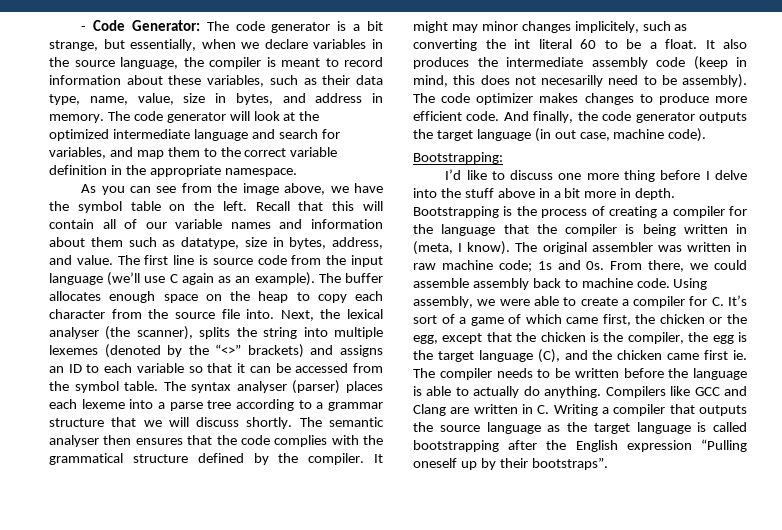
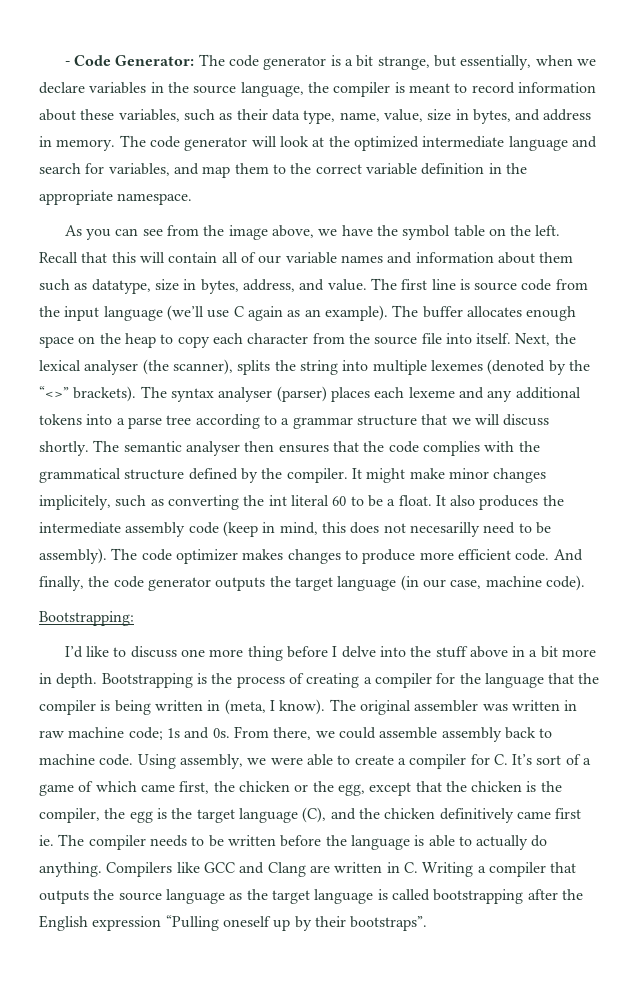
[246,309,275,319] into. -> [445,333,512,344] into itself.
[247,344,384,358] [49,363,383,373] [49,381,159,393] brackets) and assigns an ID to each variable so that it can be accessed from the symbol table. -> [73,386,137,402] brackets).
(125, 404) none -> [458,387,581,402] [39,414,82,425] and any additional tokens
[451,24,478,33] may -> [409,468,445,479] make
[554,130,576,139] out -> [422,579,446,588] our
(663, 355) none -> [439,808,514,823] definitively

